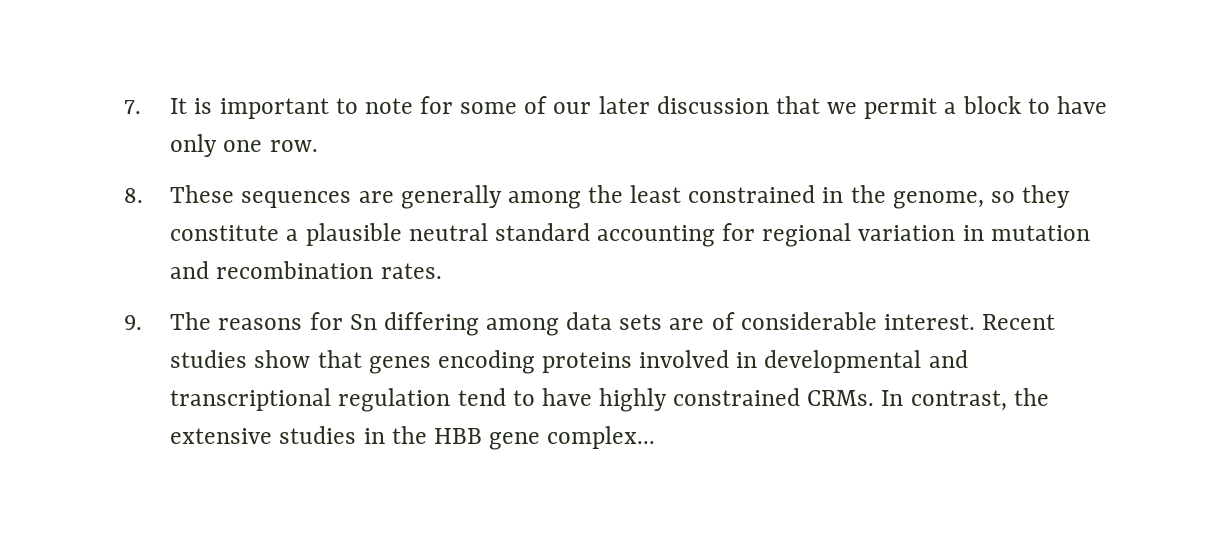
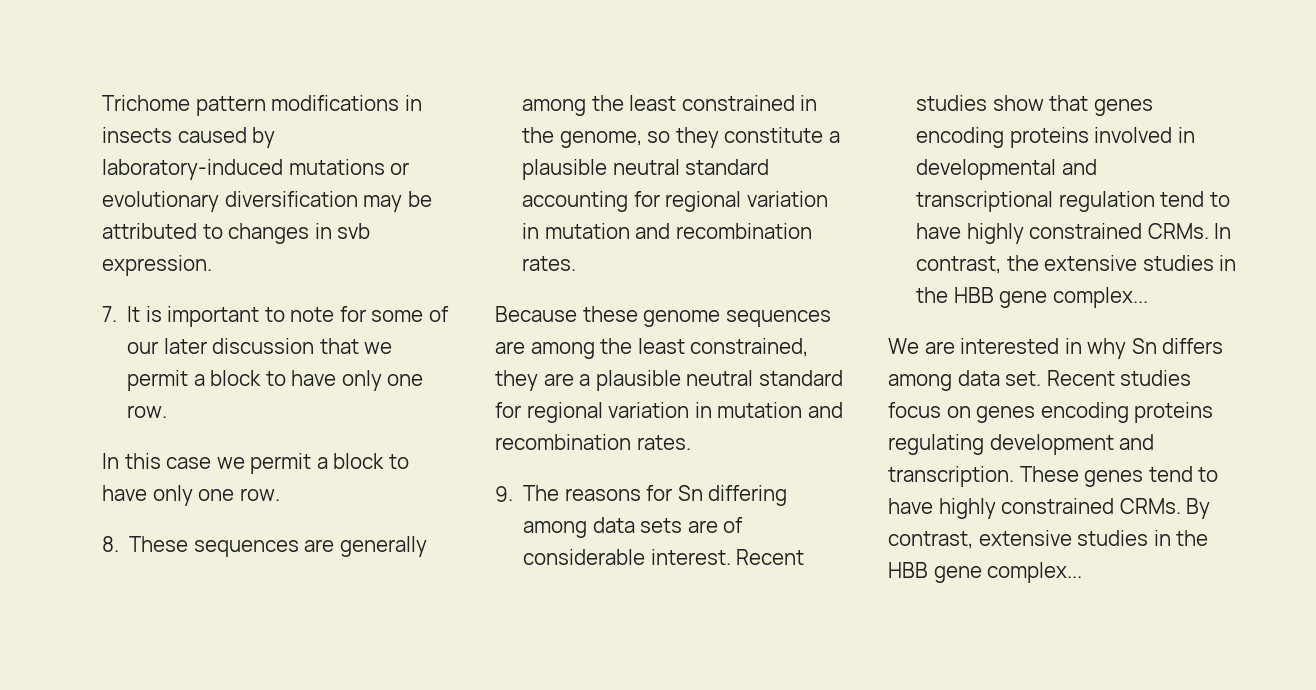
(124, 107) none -> [102,95,422,116] [102,127,276,148] [102,159,410,180] [102,191,432,212] [102,223,371,244] [102,255,212,276] Trichome pattern modifications in insects caused by laboratory-induced mutations or evolutionary diversification may be attributed to changes in svb expression. //
(318, 146) none -> [102,453,409,474] [102,485,280,506] // In this case we permit a block to have only one row.
(442, 271) none -> [495,306,831,327] [495,338,809,359] [495,370,843,391] [495,402,843,423] [495,434,691,450] // Because these genome sequences are among the least constrained, they are a plausible neutral standard for regional variation in mutation and recombination rates.
(656, 437) none -> [888,338,1224,359] [888,370,1192,391] [888,402,1214,423] [888,434,1155,455] [888,466,1219,487] [888,498,1211,519] [888,530,1209,549] [888,562,1083,583] // We are interested in why Sn differs among data set. Recent studies focus on genes encoding proteins regulating development and transcription. These genes tend to have highly constrained CRMs. By contrast, extensive studies in the HBB gene complex...

